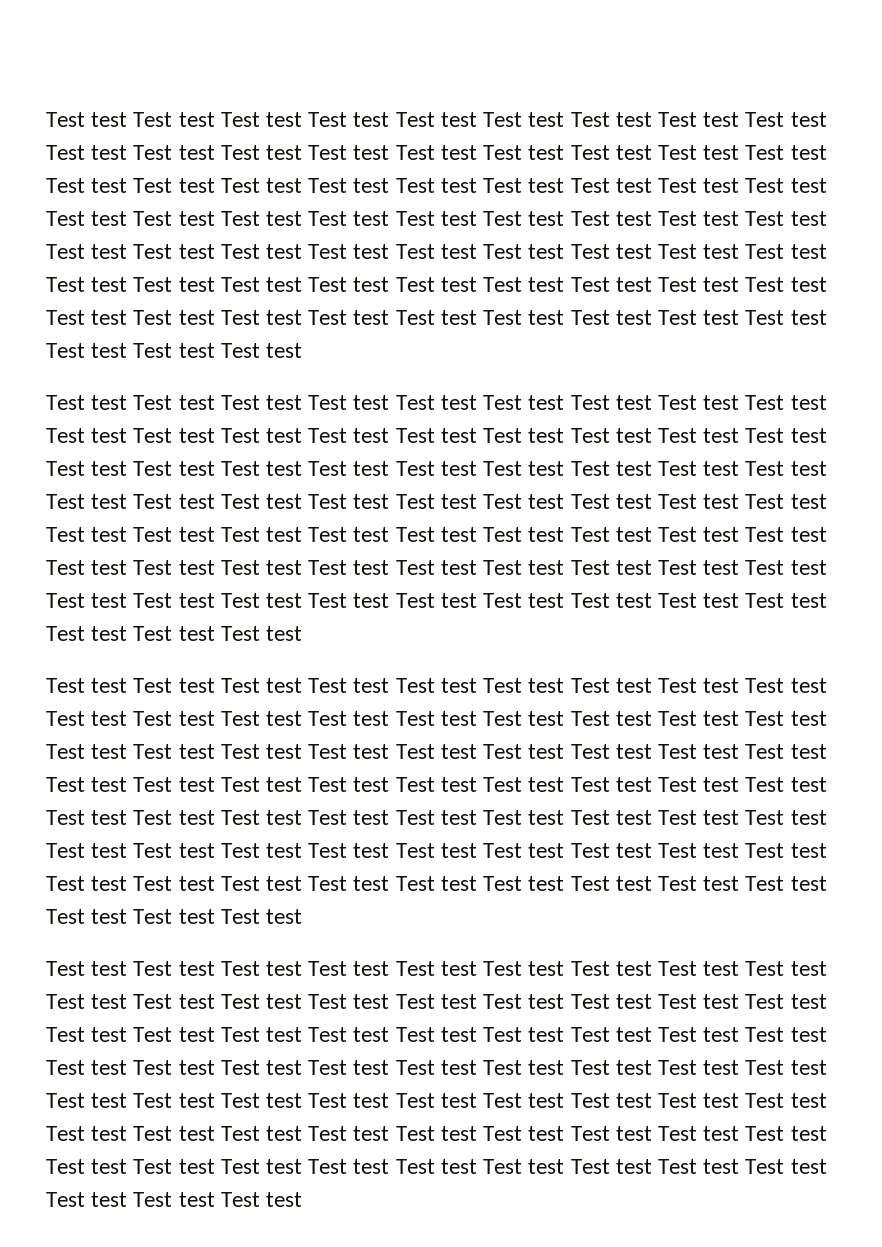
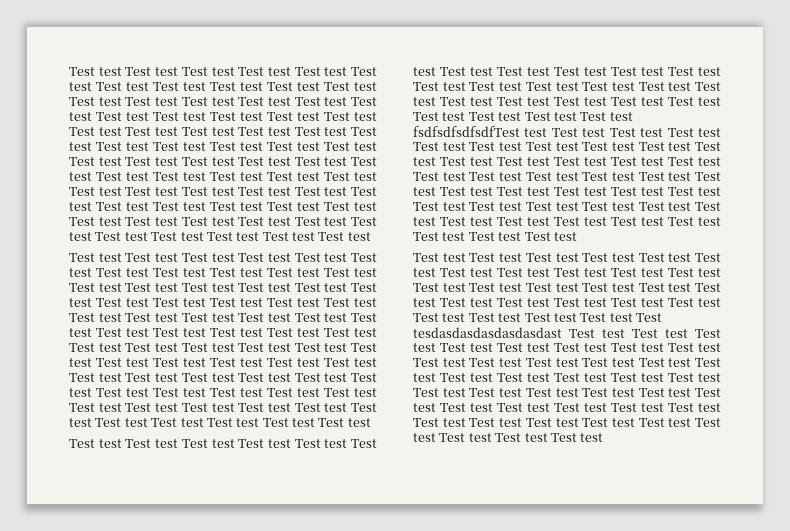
[745,744,785,759] Test -> [413,126,520,137] fsdfsdfsdfsdfTest
[790,1027,827,1042] test -> [413,327,562,338] tesdasdasdasdasdasdast

